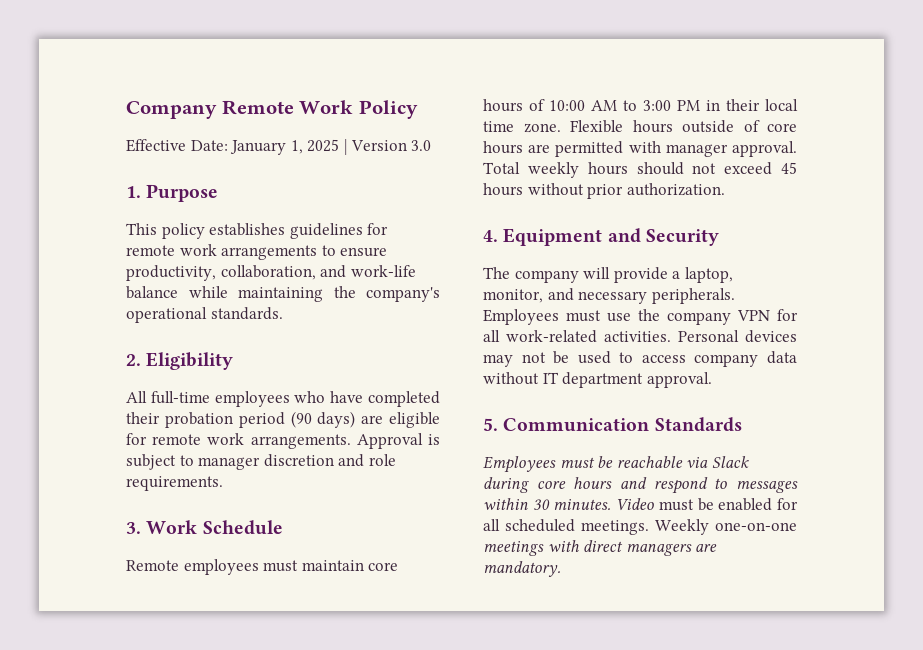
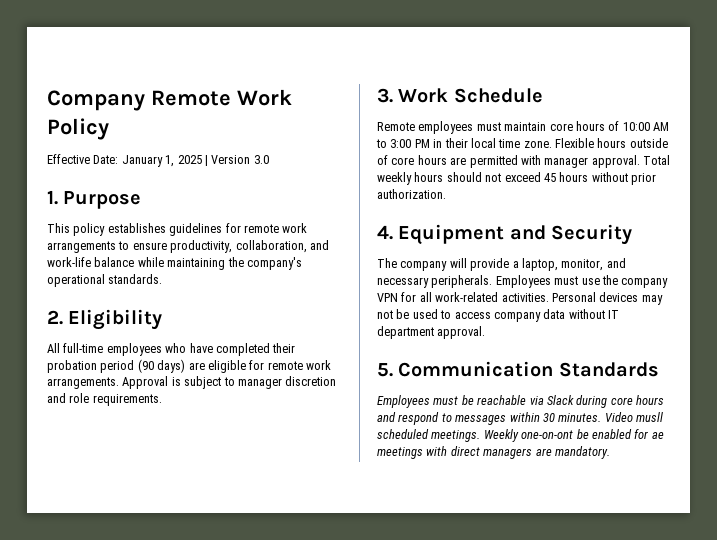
[658,498,798,511] [483,519,797,535] must be enabled for all scheduled meetings. Weekly one-on-one -> [636,412,663,422] [377,429,664,442] musll scheduled meetings. Weekly one-on-ont be enabled for ae

